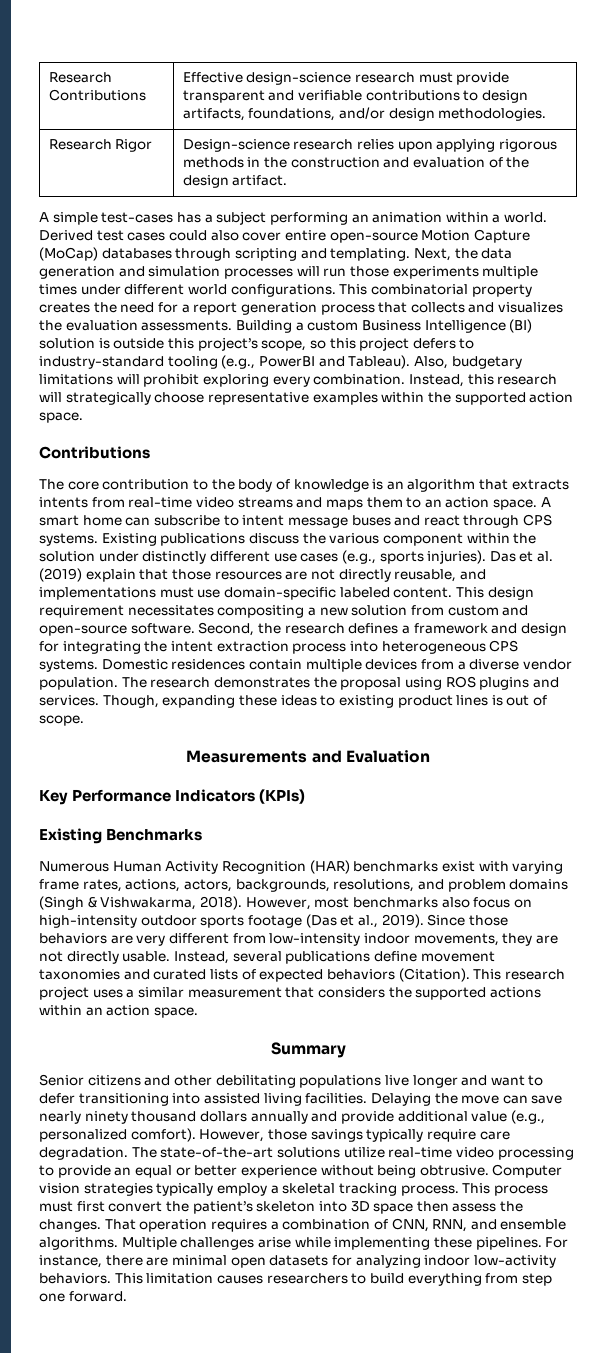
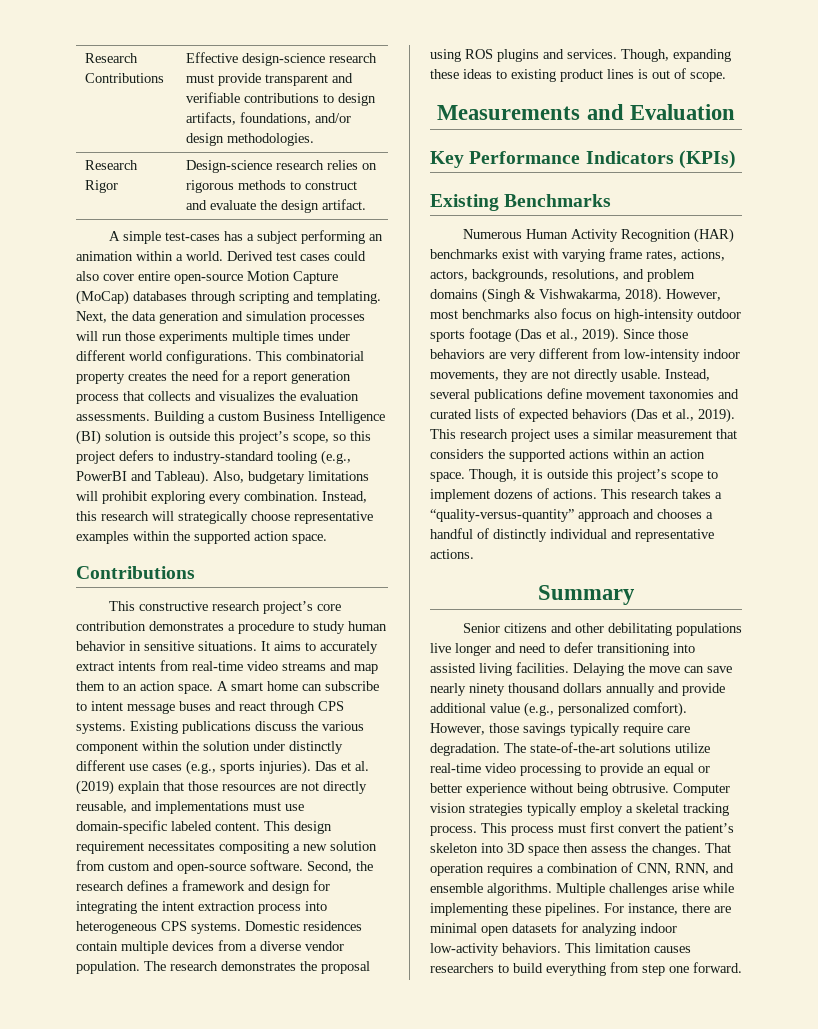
[397,139,557,152] [182,157,503,168] upon applying rigorous methods in the construction and evaluation of -> [361,163,377,170] [185,180,357,193] [185,200,256,210] on rigorous methods to construct and evaluate
[39,479,569,492] The core contribution to the body of knowledge is an algorithm that extracts -> [108,601,341,614] [76,621,387,634] [76,641,378,654] [76,662,114,671] This constructive research project’s core contribution demonstrates a procedure to study human behavior in sensitive situations. It aims to accurately extract
[325,499,363,510] maps -> [354,664,378,674] map
[398,968,470,982] (Citation). -> [631,408,735,423] (Das et al., 2019).
(198, 1012) none -> [469,469,718,482] [430,488,722,502] [430,509,713,522] [430,528,714,542] [430,549,474,559] Though, it is outside this project’s scope to implement dozens of actions. This research takes a “quality-versus-quantity” approach and chooses a handful of distinctly individual and representative actions.
[490,1075,525,1086] want -> [519,643,546,653] need

